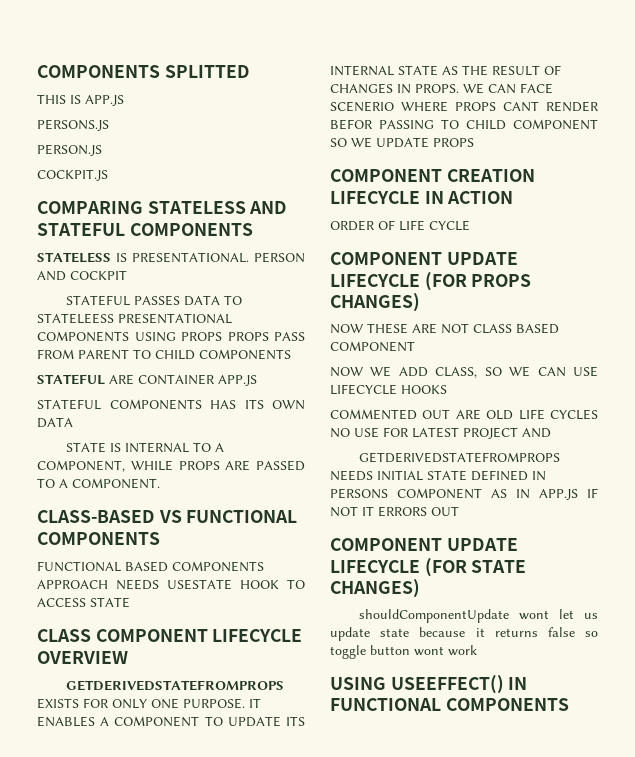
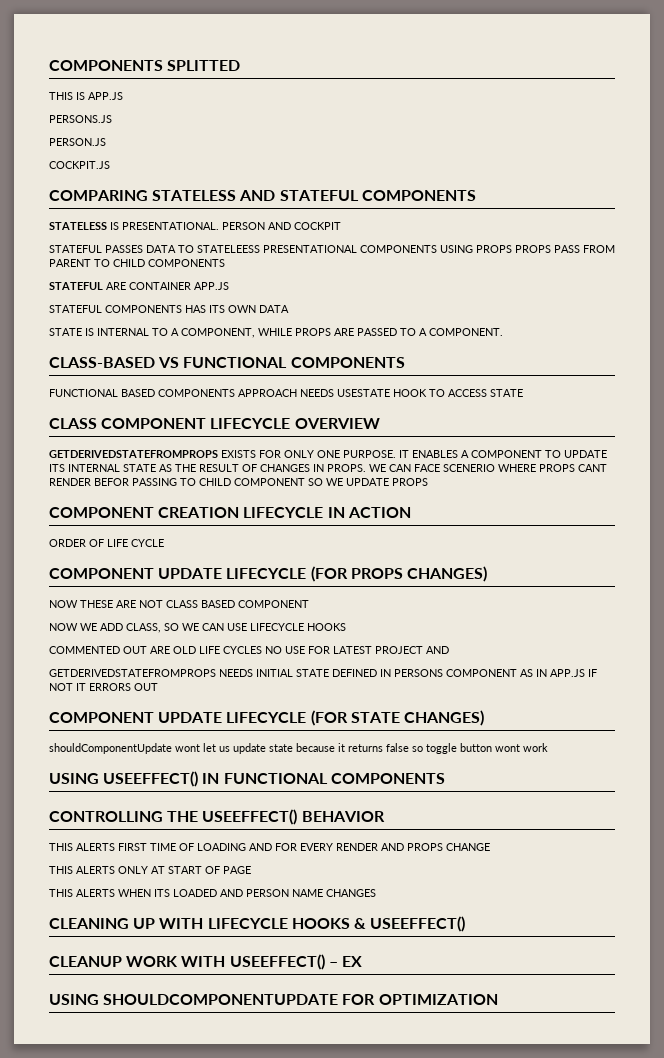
(569, 704) none -> [49,809,385,825] [49,843,490,851] [49,866,251,874] [49,889,376,897] [49,916,466,932] [49,954,362,970] [49,994,498,1005] // CONTROLLING THE USEEFFECT() BEHAVIOR // THIS ALERTS FIRST TIME OF LOADING AND FOR EVERY RENDER AND PROPS CHANGE // THIS ALERTS ONLY AT START OF PAGE // THIS ALERTS WHEN ITS LOADED AND PERSON NAME CHANGES // CLEANING UP WITH LIFECYCLE HOOKS & USEEFFECT() // CLEANUP WORK WITH USEEFFECT() – EX // USING SHOULDCOMPONENTUPDATE FOR OPTIMIZATION

